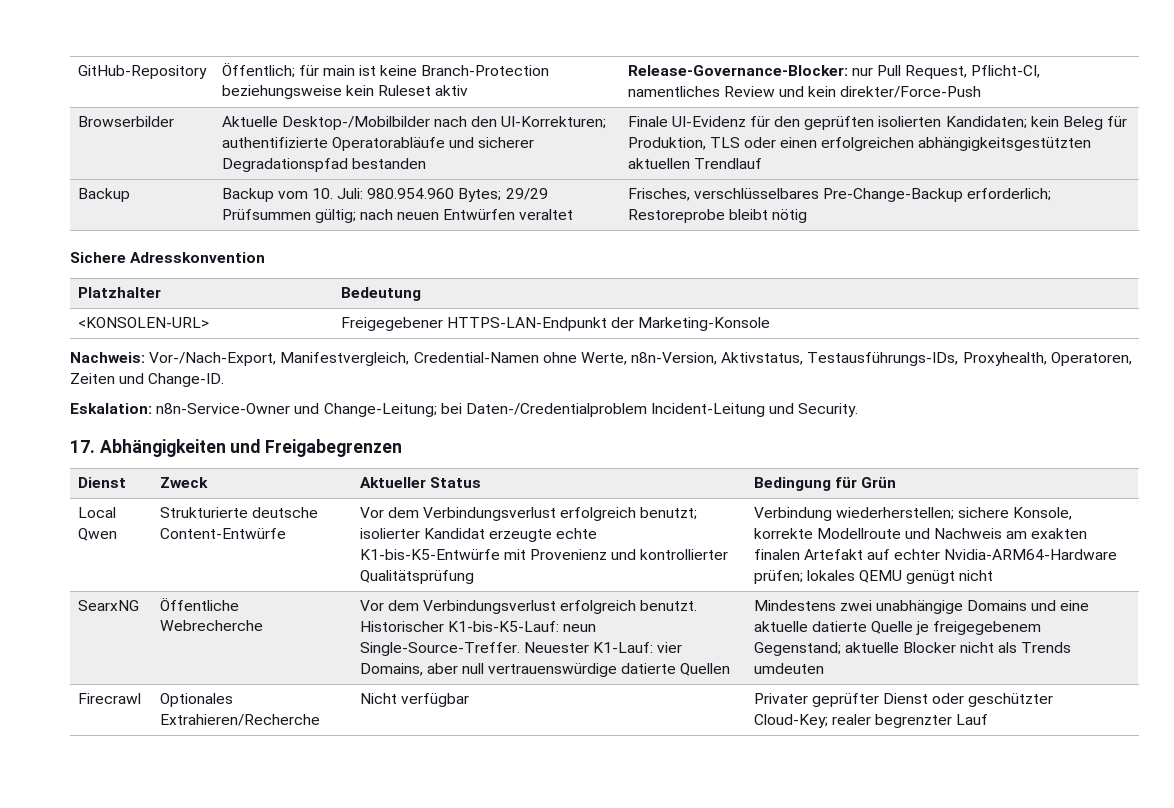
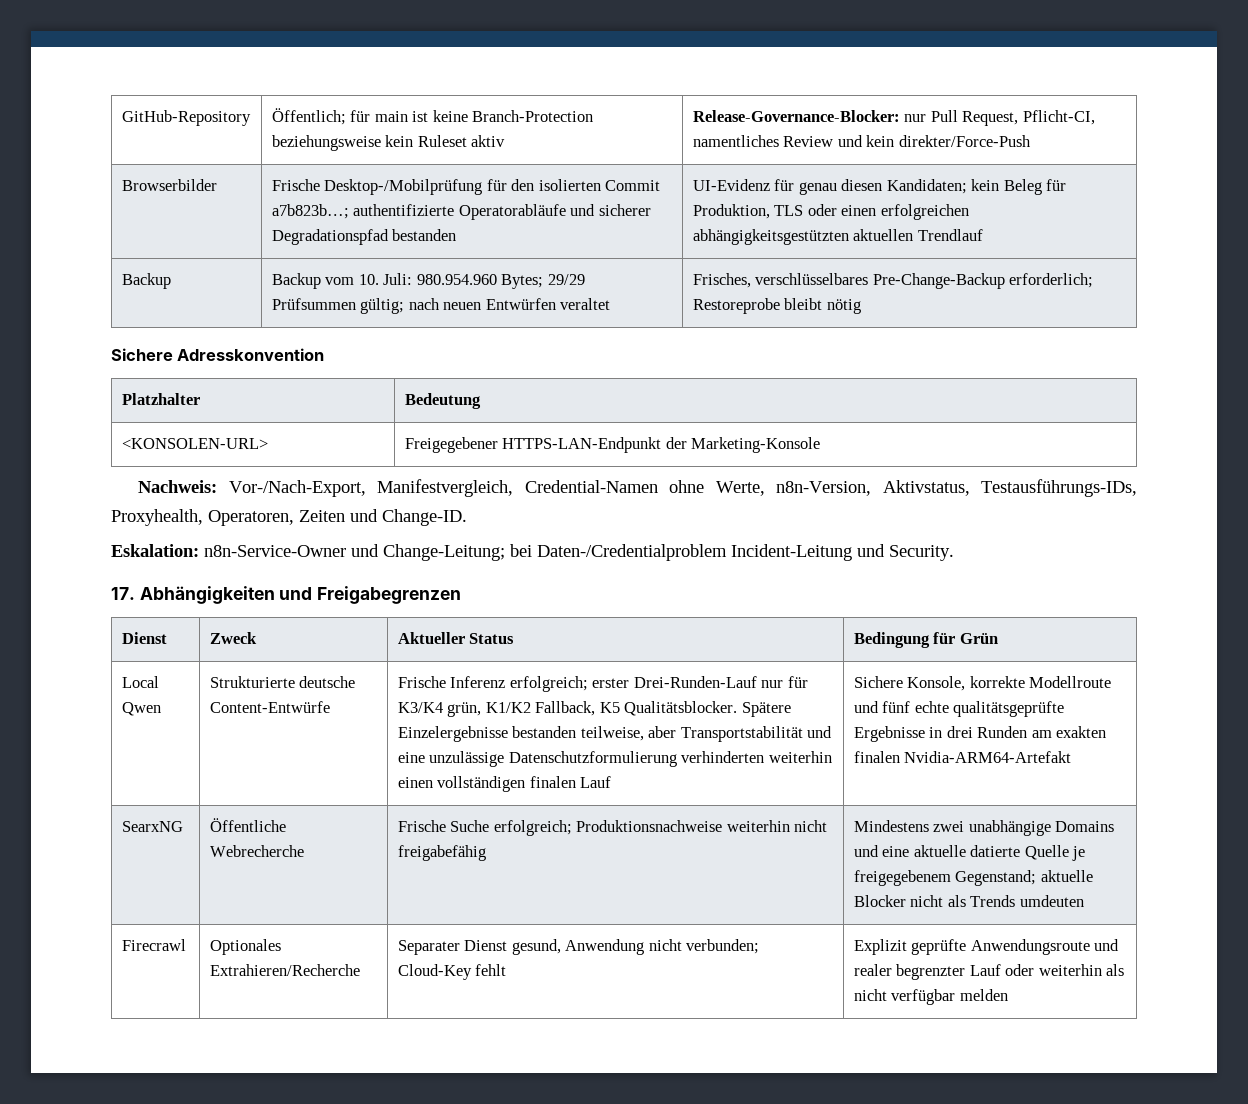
[221,116,607,130] Aktuelle Desktop-/Mobilbilder nach den UI-Korrekturen; -> [271,179,661,195] [271,204,349,219] Frische Desktop-/Mobilprüfung für den isolierten Commit a7b823b…;
[627,116,668,127] Finale -> (457, 235) none
[774,116,942,130] den geprüften isolierten -> [798,179,883,195] genau diesen
[359,507,698,521] [359,528,598,542] [359,549,729,560] [359,570,474,584] [753,507,1073,521] [753,528,1088,539] [753,549,1118,560] [753,570,994,584] [77,600,139,611] [159,597,239,611] [159,620,263,631] [359,600,698,614] [359,621,596,632] [359,642,683,656] [359,663,731,677] Vor dem Verbindungsverlust erfolgreich benutzt; isolierter Kandidat erzeugte echte K1-bis-K5-Entwürfe mit Provenienz und kontrollierter Qualitätsprüfung | Verbindung wiederherstellen; sichere Konsole, korrekte Modellroute und Nachweis am exakten finalen Artefakt auf echter Nvidia-ARM64-Hardware prüfen; lokales QEMU genügt nicht // SearxNG | Öffentliche Webrecherche | Vor dem Verbindungsverlust erfolgreich benutzt. Historischer K1-bis-K5-Lauf: neun Single-Source-Treffer. Neuester K1-Lauf: vier Domains, aber null vertrauenswürdige datierte Quellen -> [397,676,808,692] [397,701,791,717] [397,726,833,742] [397,751,832,767] [397,776,612,792] [853,676,1112,691] [853,701,1065,717] [853,726,1107,742] [853,751,1072,763] [121,821,183,832] [209,818,286,832] [209,845,304,857] [397,820,828,836] [397,845,486,861] Frische Inferenz erfolgreich; erster Drei-Runden-Lauf nur für K3/K4 grün, K1/K2 Fallback, K5 Qualitätsblocker. Spätere Einzelergebnisse bestanden teilweise, aber Transportstabilität und eine unzulässige Datenschutzformulierung verhinderten weiterhin einen vollständigen finalen Lauf | Sichere Konsole, korrekte Modellroute und fünf echte qualitätsgeprüfte Ergebnisse in drei Runden am exakten finalen Nvidia-ARM64-Artefakt // SearxNG | Öffentliche Webrecherche | Frische Suche erfolgreich; Produktionsnachweise weiterhin nicht freigabefähig
[359,693,469,707] [753,693,1054,707] [753,714,989,728] Nicht verfügbar | Privater geprüfter Dienst oder geschützter Cloud-Key; realer begrenzter Lauf -> [397,939,760,955] [397,964,507,980] [853,939,1120,955] [853,964,1125,980] [853,989,1008,1005] Separater Dienst gesund, Anwendung nicht verbunden; Cloud-Key fehlt | Explizit geprüfte Anwendungsroute und realer begrenzter Lauf oder weiterhin als nicht verfügbar melden

